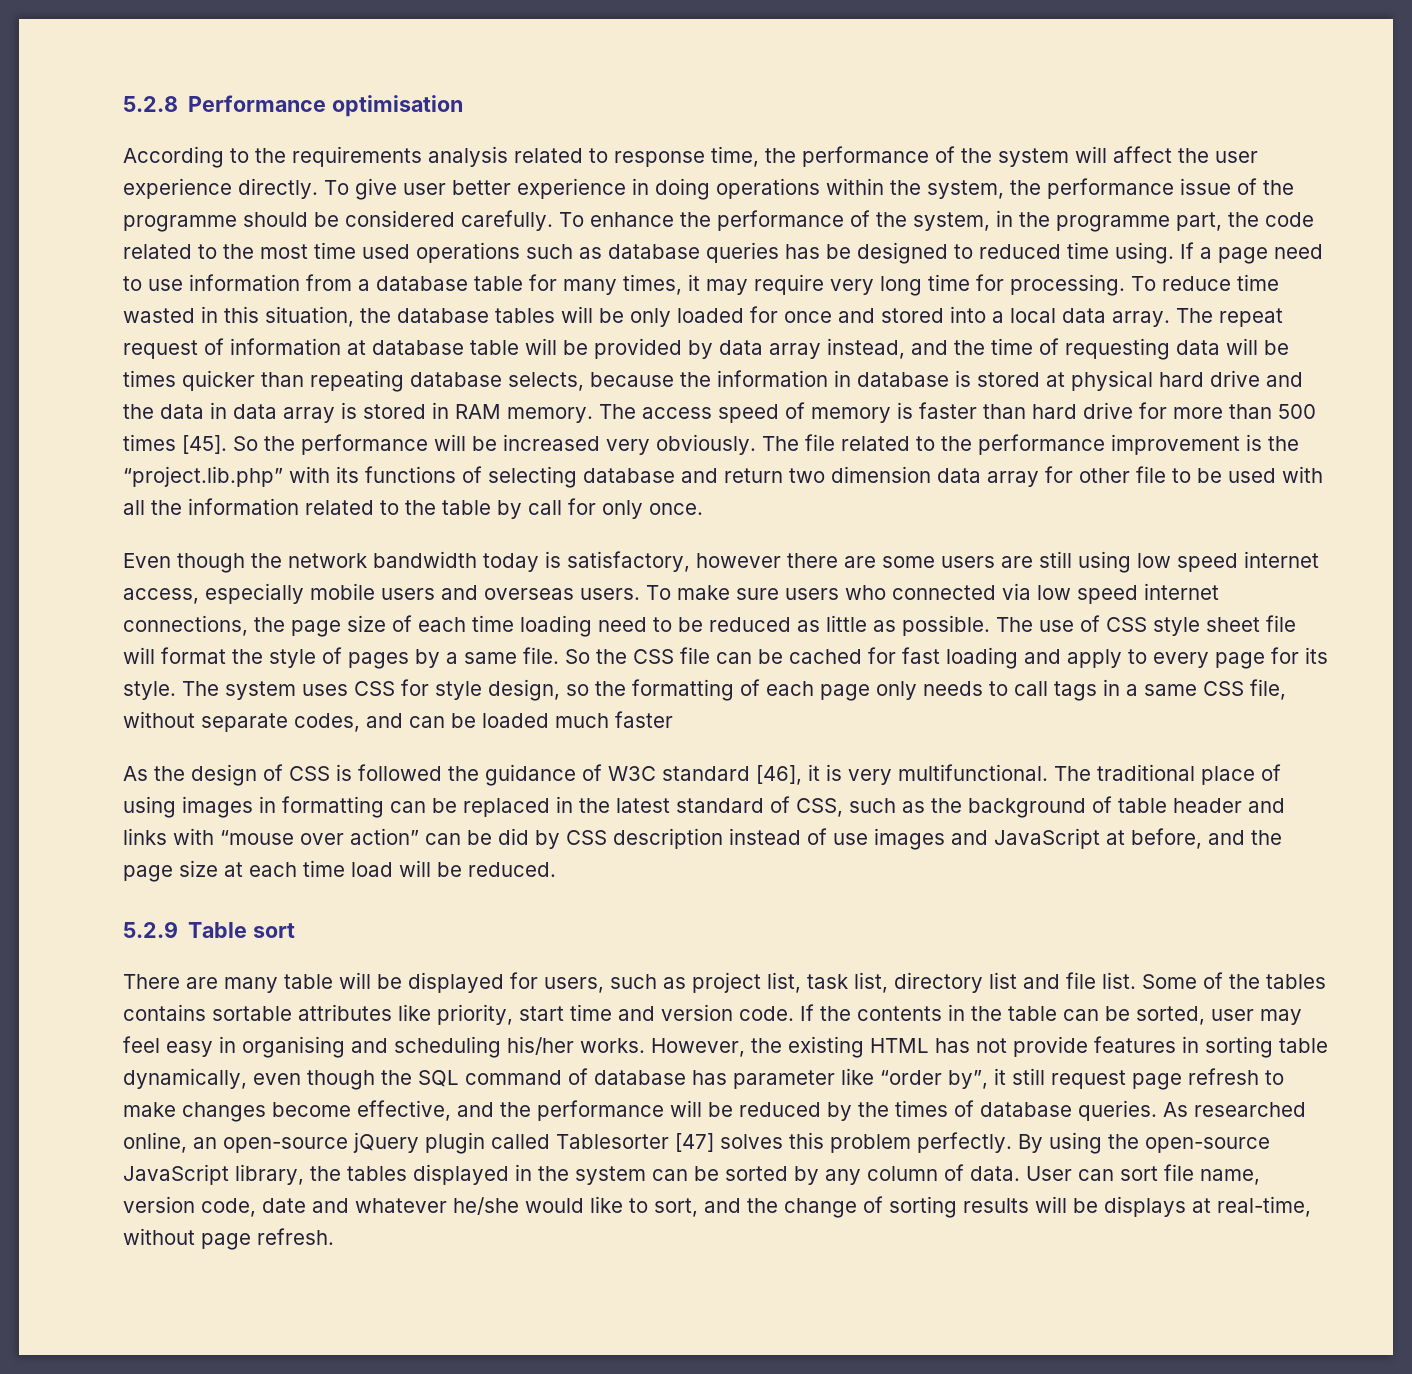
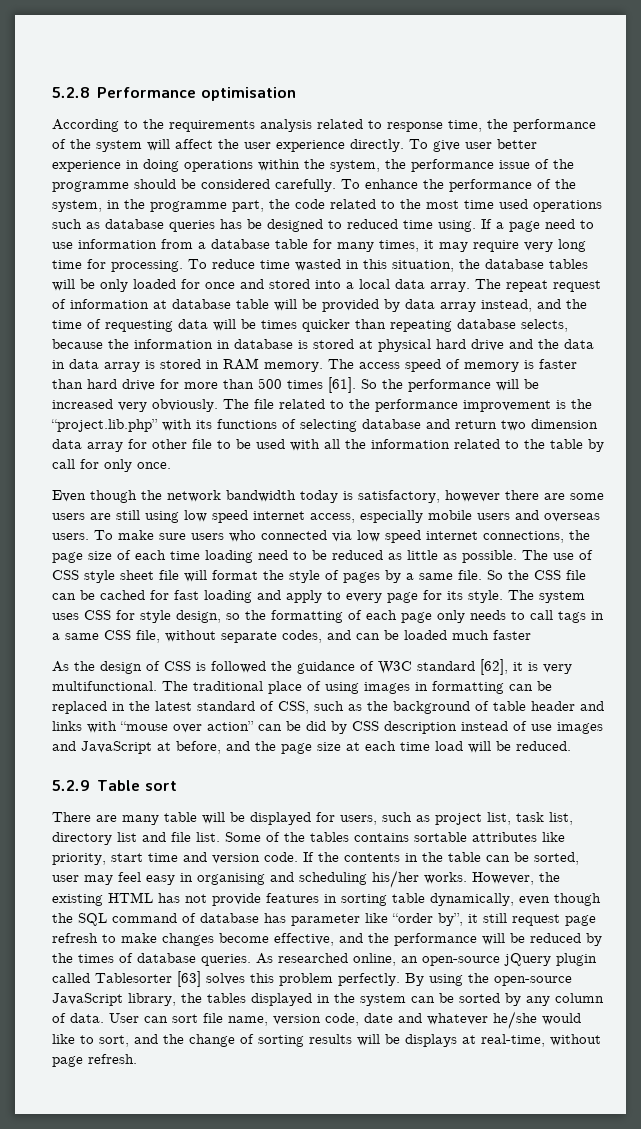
[182,435,227,454] [45]. -> [328,377,356,393] [61].
[756,765,802,785] [46], -> [480,659,508,675] [62],
[675,1133,714,1152] [47] -> [177,971,201,987] [63]

